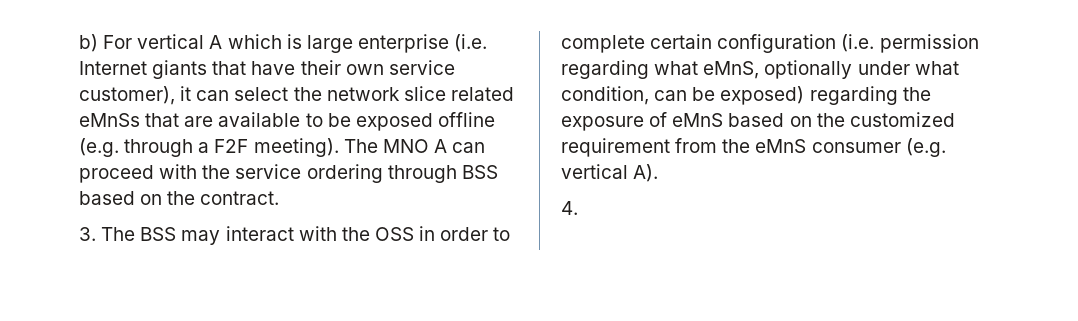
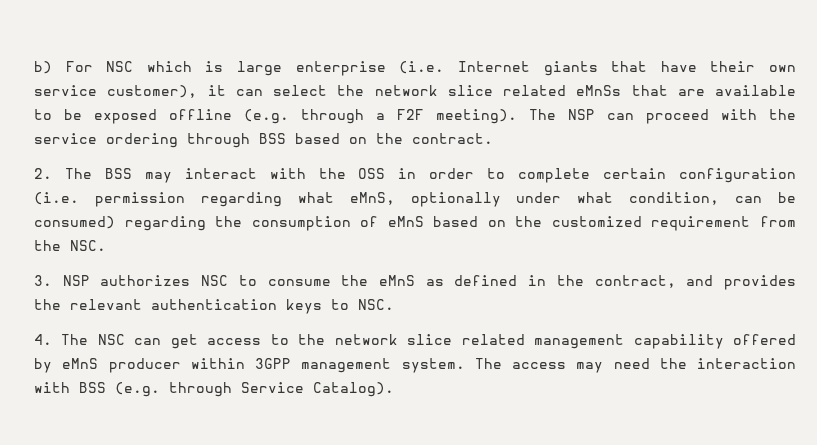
[137,34,223,49] vertical A -> [106,61,134,72] NSC
[382,139,447,153] MNO A -> [568,109,595,120] NSP
[79,227,96,241] 3. -> [34,168,52,179] 2.
[720,86,805,105] exposed) -> [34,216,115,229] consumed)
[561,116,644,131] exposure -> [251,216,351,231] consumption
[755,138,946,157] [561,164,659,182] [561,201,578,215] eMnS consumer (e.g. vertical A). // 4. -> [70,240,106,251] [34,275,796,290] [34,299,394,314] [34,334,796,349] [34,358,796,373] [34,382,394,397] NSC. // 3. NSP authorizes NSC to consume the eMnS as defined in the contract, and provides the relevant authentication keys to NSC. // 4. The NSC can get access to the network slice related management capability offered by eMnS producer within 3GPP management system. The access may need the interaction with BSS (e.g. through Service Catalog).

